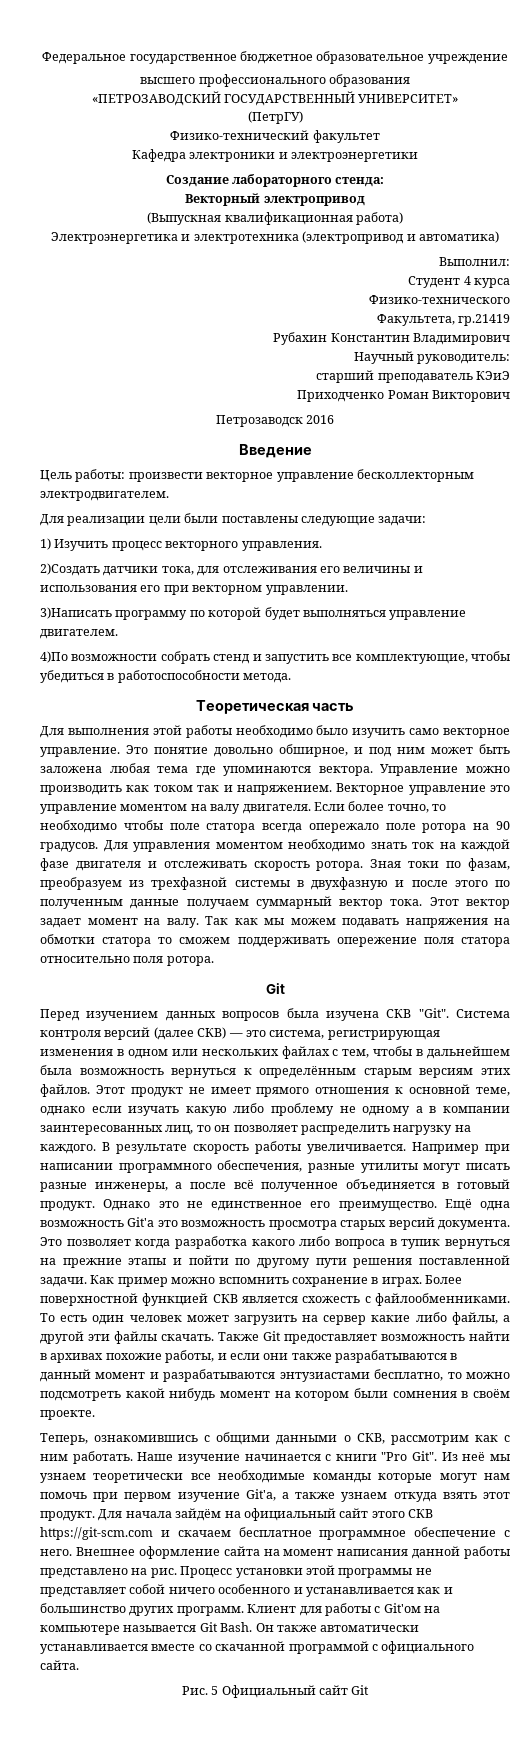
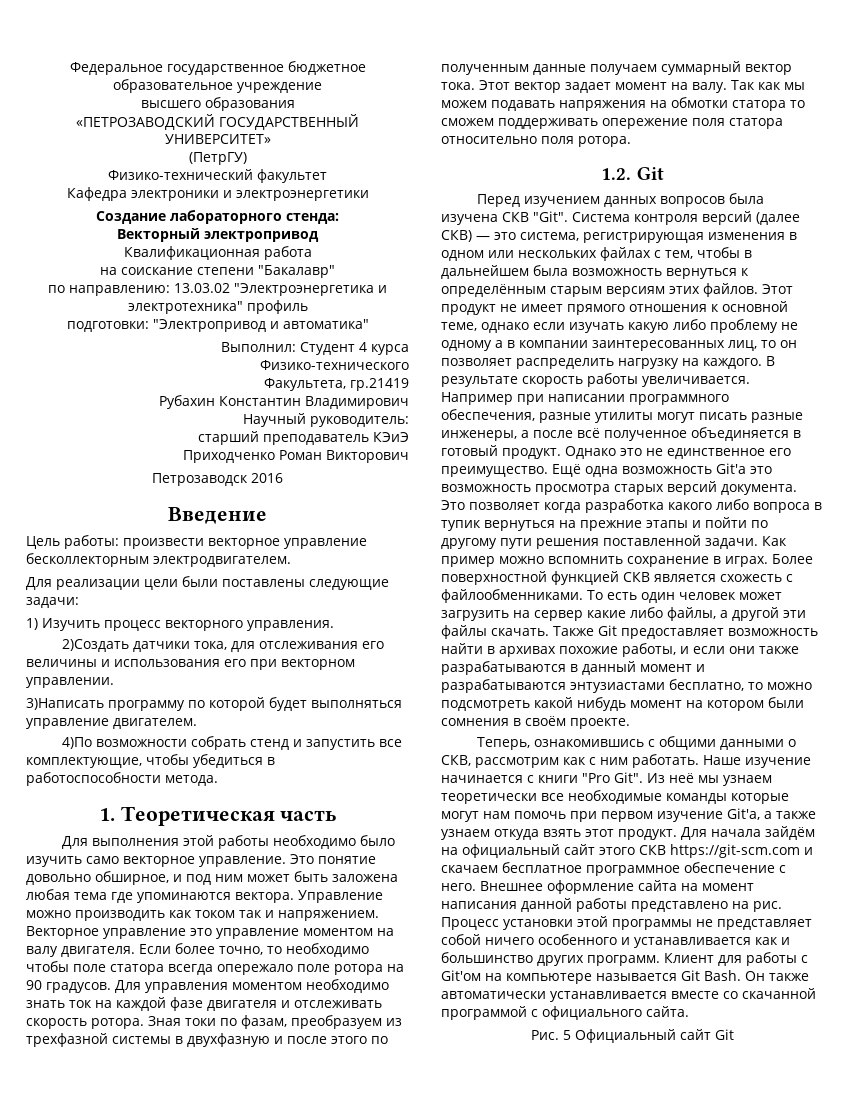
[198,74,326,87] профессионального -> (201, 104) none
[147,212,403,225] [51,231,499,244] (Выпускная квалификационная работа) // Электроэнергетика и электротехника (электропривод и автоматика) -> [123,246,312,260] [100,265,335,278] [48,283,387,296] [127,300,308,314] [66,319,369,332] Квалификационная работа // на соискание степени "Бакалавр" // по направлению: 13.03.02 "Электроэнергетика и электротехника" профиль // подготовки: "Электропривод и автоматика"
(510, 261) // -> (296, 347) none
(292, 678) none -> [98,808,115,821] 1.
(214, 961) none -> [601,168,632,180] 1.2.

